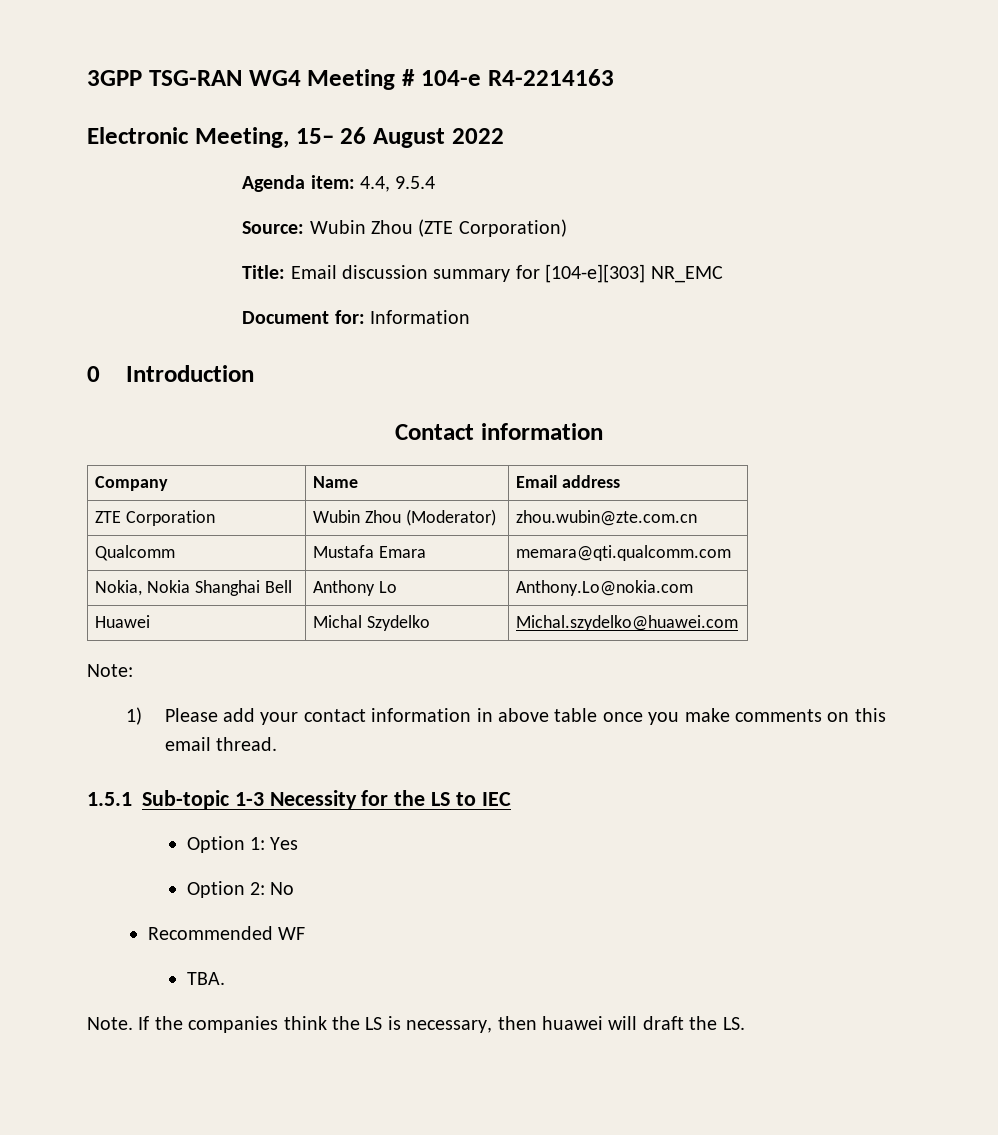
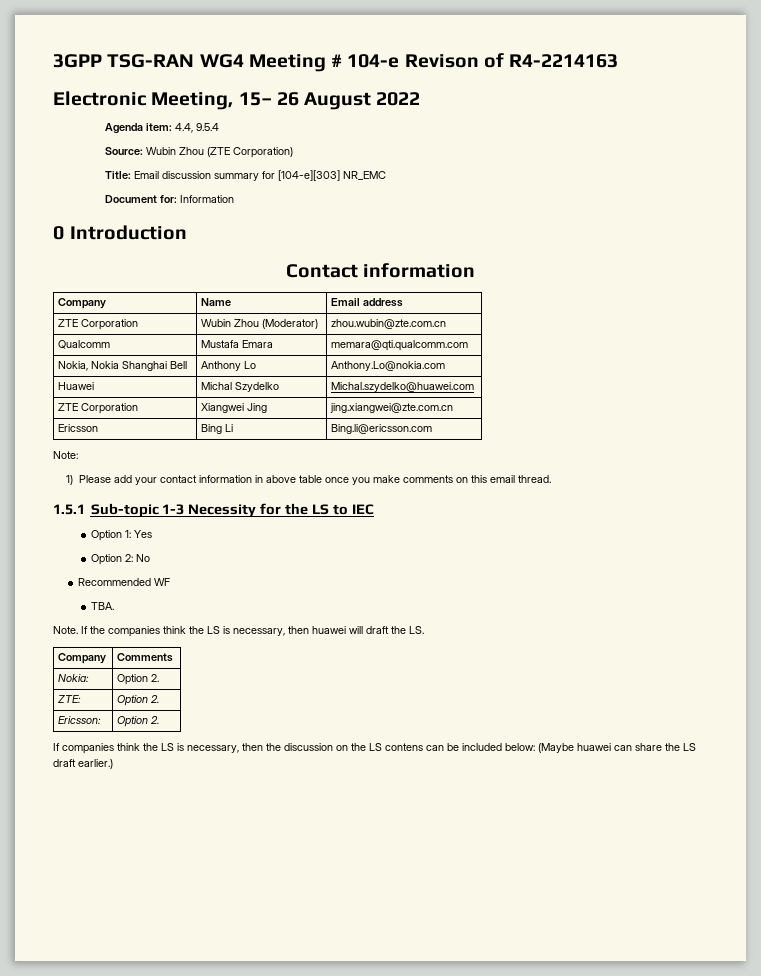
(481, 78) none -> [404,53,504,68] Revison of
(739, 623) none -> [58,403,139,414] [201,403,268,413] [330,403,454,413] [58,424,99,432] [201,424,234,434] [331,424,433,434] // ZTE Corporation | Xiangwei Jing | jing.xiangwei@zte.com.cn // Ericsson | Bing Li | Bing.li@ericsson.com
(745, 1023) none -> [58,653,107,664] [117,653,174,662] [58,674,90,682] [117,674,160,685] [58,695,82,703] [117,695,160,706] [58,716,102,724] [117,716,160,727] [53,743,696,754] [53,759,113,769] // Company | Comments // Nokia: | Option 2. // ZTE: | Option 2. // Ericsson: | Option 2. // If companies think the LS is necessary, then the discussion on the LS contens can be included below: (Maybe huawei can share the LS draft earlier.)

